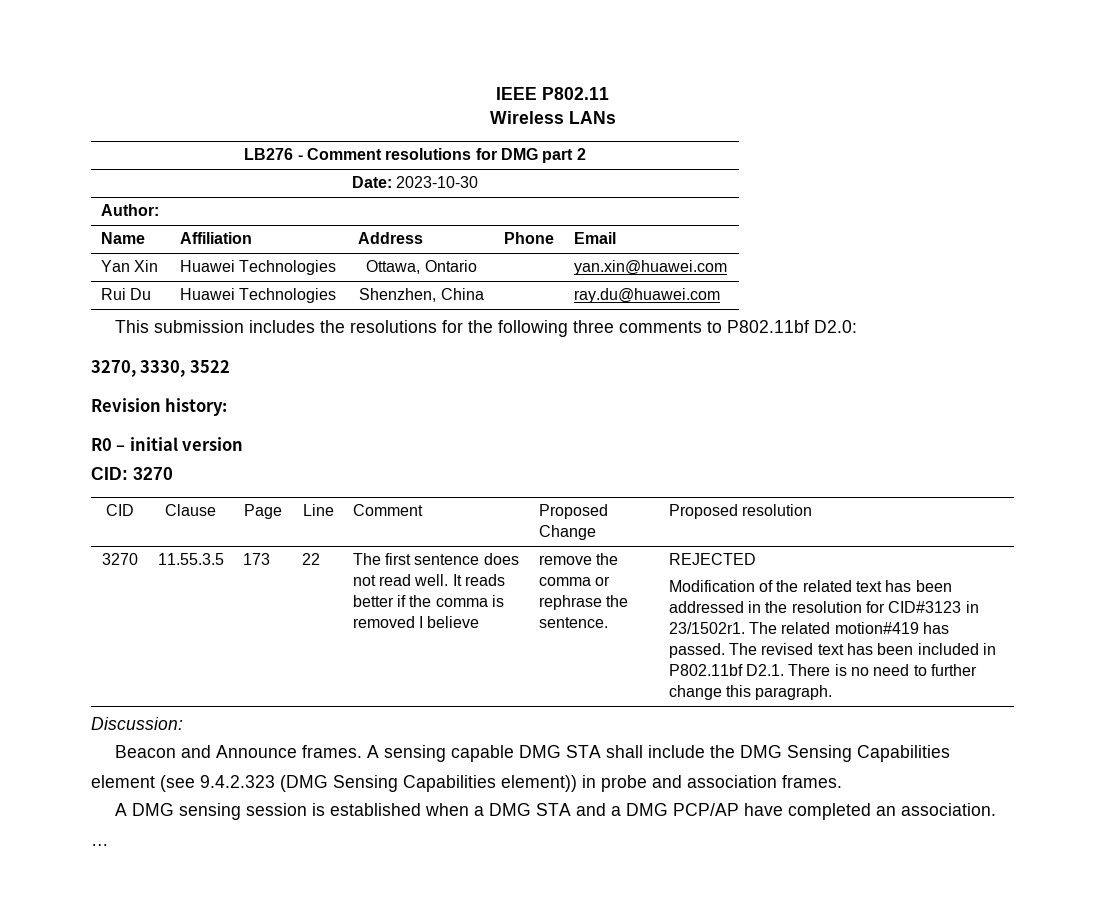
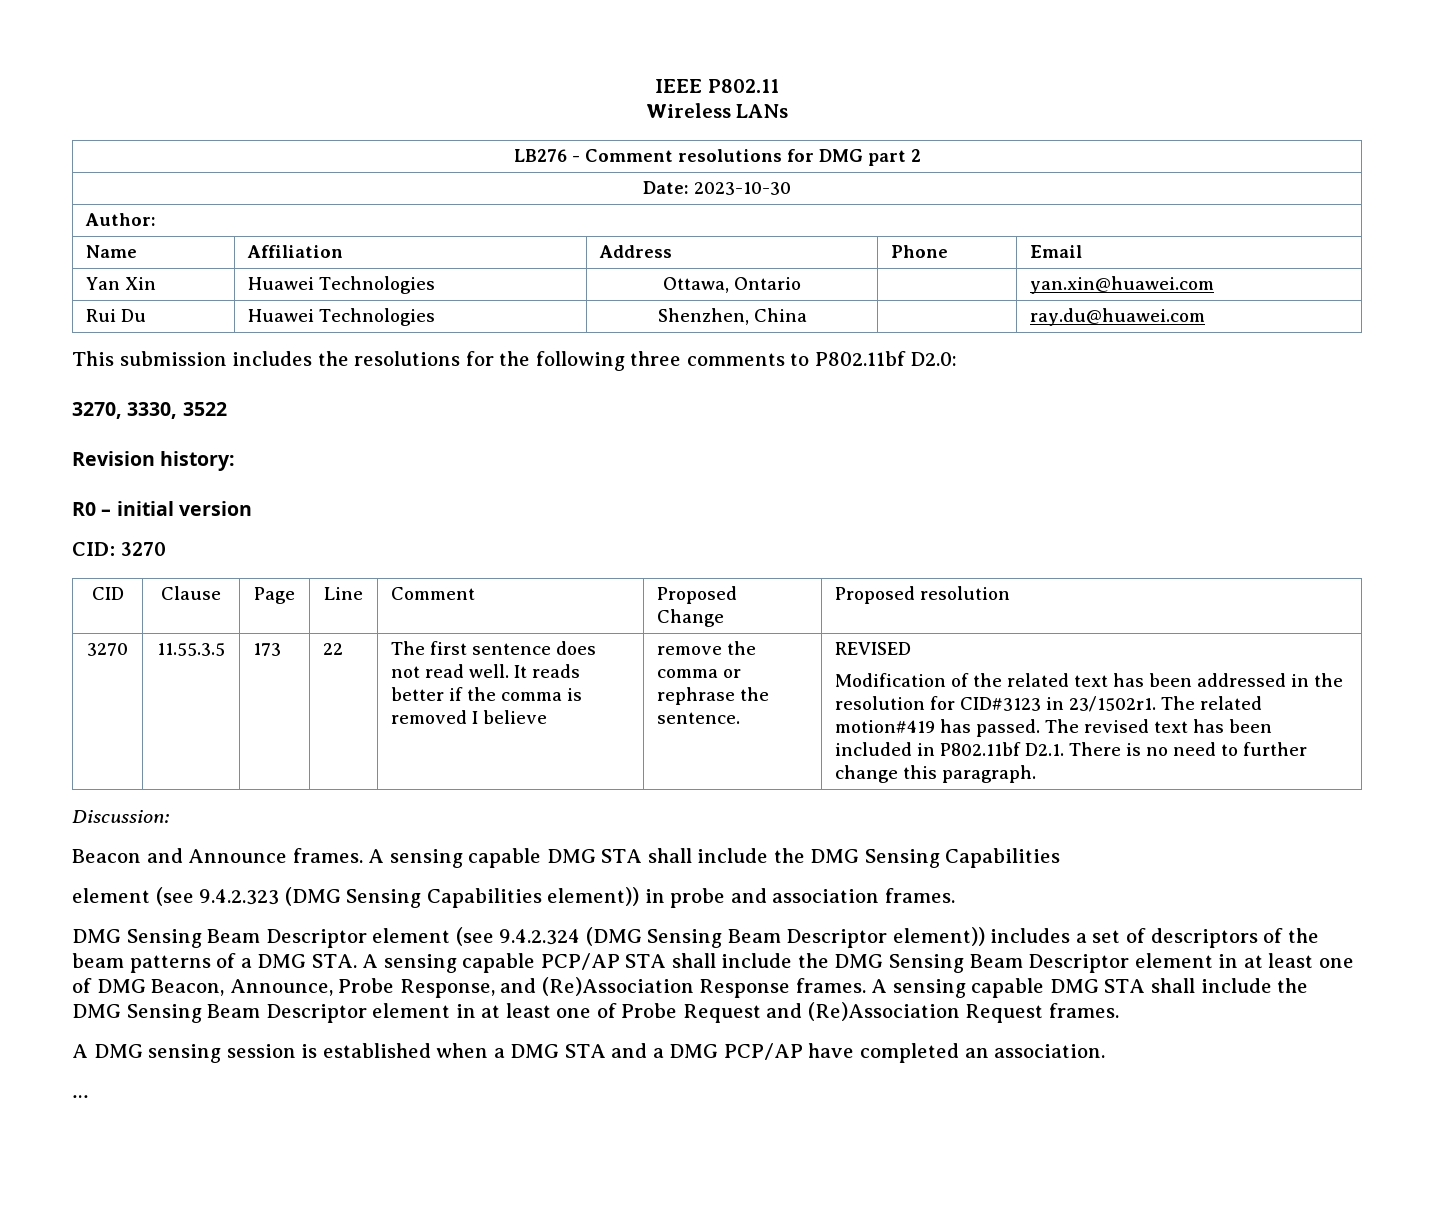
[668,553,756,565] REJECTED -> [835,642,912,655] REVISED
(842, 781) none -> [72,927,1319,948] [72,953,1354,973] [72,977,1309,998] [72,1002,1120,1023] // DMG Sensing Beam Descriptor element (see 9.4.2.324 (DMG Sensing Beam Descriptor element)) includes a set of descriptors of the beam patterns of a DMG STA. A sensing capable PCP/AP STA shall include the DMG Sensing Beam Descriptor element in at least one of DMG Beacon, Announce, Probe Response, and (Re)Association Response frames. A sensing capable DMG STA shall include the DMG Sensing Beam Descriptor element in at least one of Probe Request and (Re)Association Request frames.

